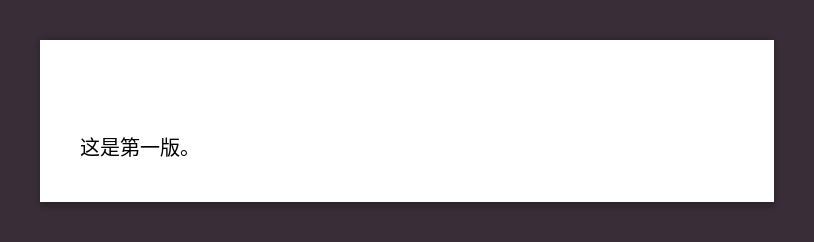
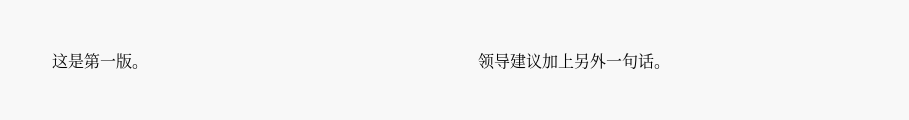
(200, 153) none -> [478,53,670,70] // 领导建议加上另外一句话。

